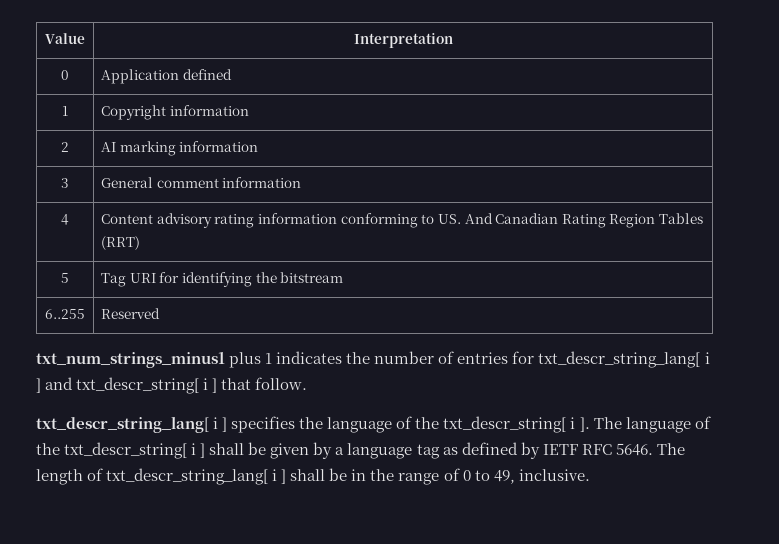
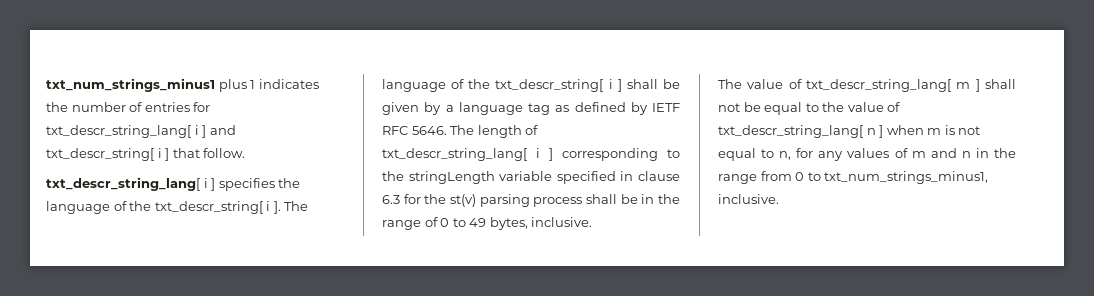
[45,33,85,44] [353,33,453,48] [61,70,69,80] [101,69,232,84] [62,106,68,116] [101,105,249,120] [61,142,69,152] [101,141,259,156] [61,178,69,188] [101,177,302,188] [61,214,69,225] [101,213,704,228] [101,236,141,250] [61,273,69,283] [101,272,344,287] [45,309,85,319] [101,308,161,319] Value | Interpretation // 0 | Application defined // 1 | Copyright information // 2 | AI marking information // 3 | General comment information // 4 | Content advisory rating information conforming to US. And Canadian Rating Region Tables (RRT) // 5 | Tag URI for identifying the bitstream // 6..255 | Reserved // -> (46, 85) none
(287, 476) none -> [562,148,680,161] [382,171,680,184] [382,194,583,207] corresponding to the stringLength variable specified in clause 6.3 for the st(v) parsing process
[493,469,590,484] 49, inclusive. -> [469,217,593,230] [718,79,1016,92] [718,102,901,115] [718,125,981,138] [718,148,1016,161] [718,171,989,184] [718,194,779,204] 49 bytes, inclusive. // The value of txt_descr_string_lang[ m ] shall not be equal to the value of txt_descr_string_lang[ n ] when m is not equal to n, for any values of m and n in the range from 0 to txt_num_strings_minus1, inclusive.

